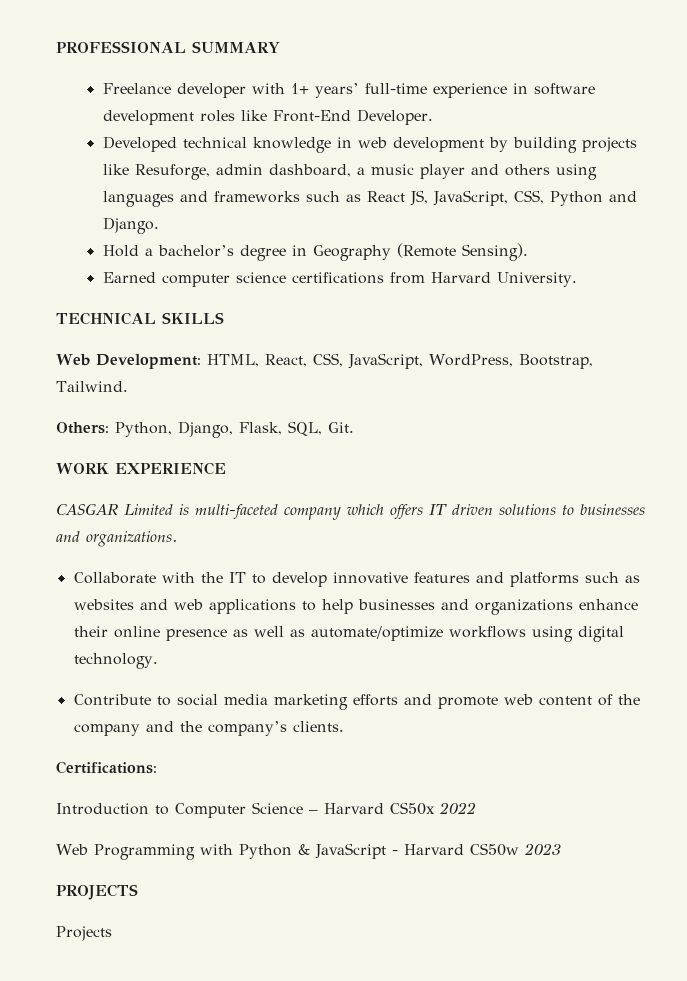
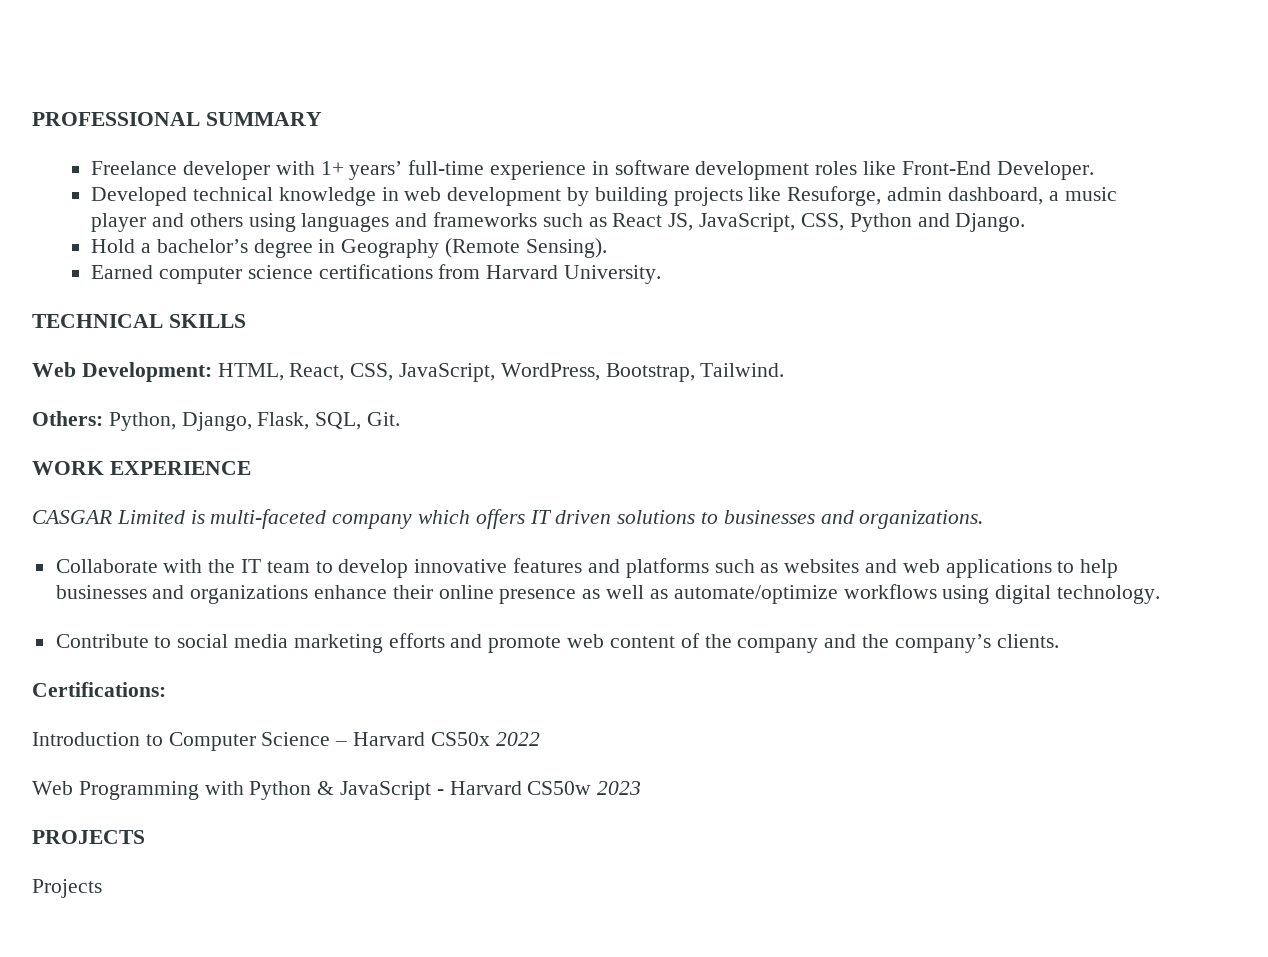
(246, 577) none -> [266,561,310,573] team

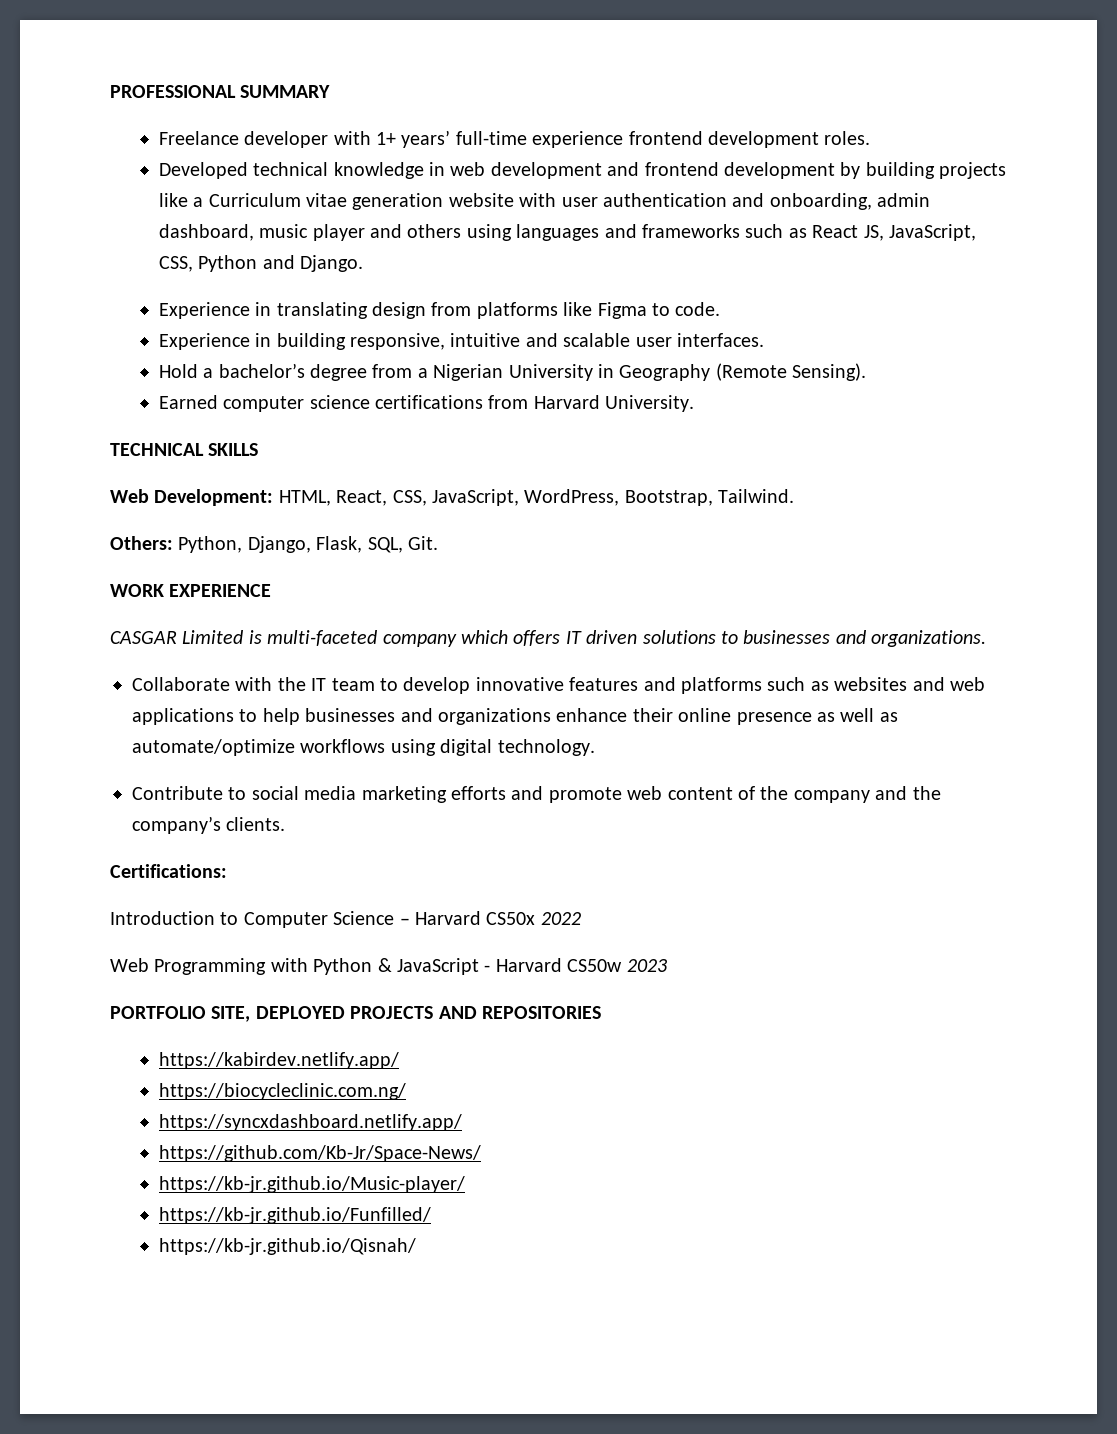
[591,160,1094,180] in software development roles like Front-End Developer. -> [628,131,871,148] frontend development roles.
(562, 196) none -> [607,162,836,179] and frontend development
[787,186,882,206] Resuforge, -> [193,193,872,210] a Curriculum vitae generation website with user authentication and onboarding,
[1048,191,1059,201] a -> (254, 232) none
(1026, 222) none -> [158,302,721,319] [158,333,765,350] // Experience in translating design from platforms like Figma to code. // Experience in building responsive, intuitive and scalable user interfaces.
(313, 248) none -> [372,364,593,381] from a Nigerian University
[32,830,145,844] [32,879,102,898] PROJECTS // Projects -> [110,1006,601,1022] [158,1052,399,1069] [158,1083,406,1100] [158,1114,462,1131] [158,1145,481,1162] [158,1176,465,1193] [158,1207,431,1224] [158,1238,416,1255] PORTFOLIO SITE, DEPLOYED PROJECTS AND REPOSITORIES // https://kabirdev.netlify.app/ // https://biocycleclinic.com.ng/ // https://syncxdashboard.netlify.app/ // https://github.com/Kb-Jr/Space-News/ // https://kb-jr.github.io/Music-player/ // https://kb-jr.github.io/Funfilled/ // https://kb-jr.github.io/Qisnah/

